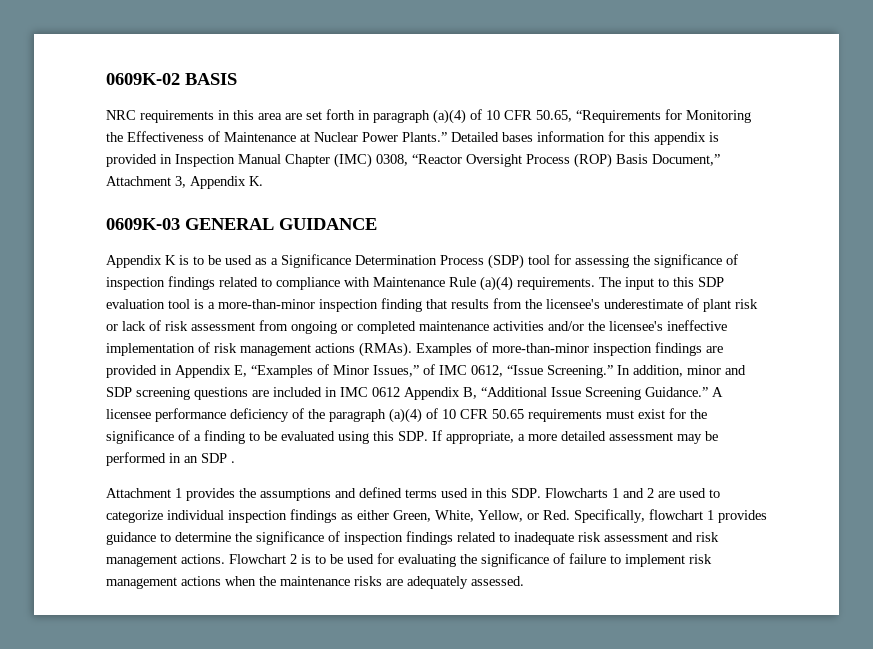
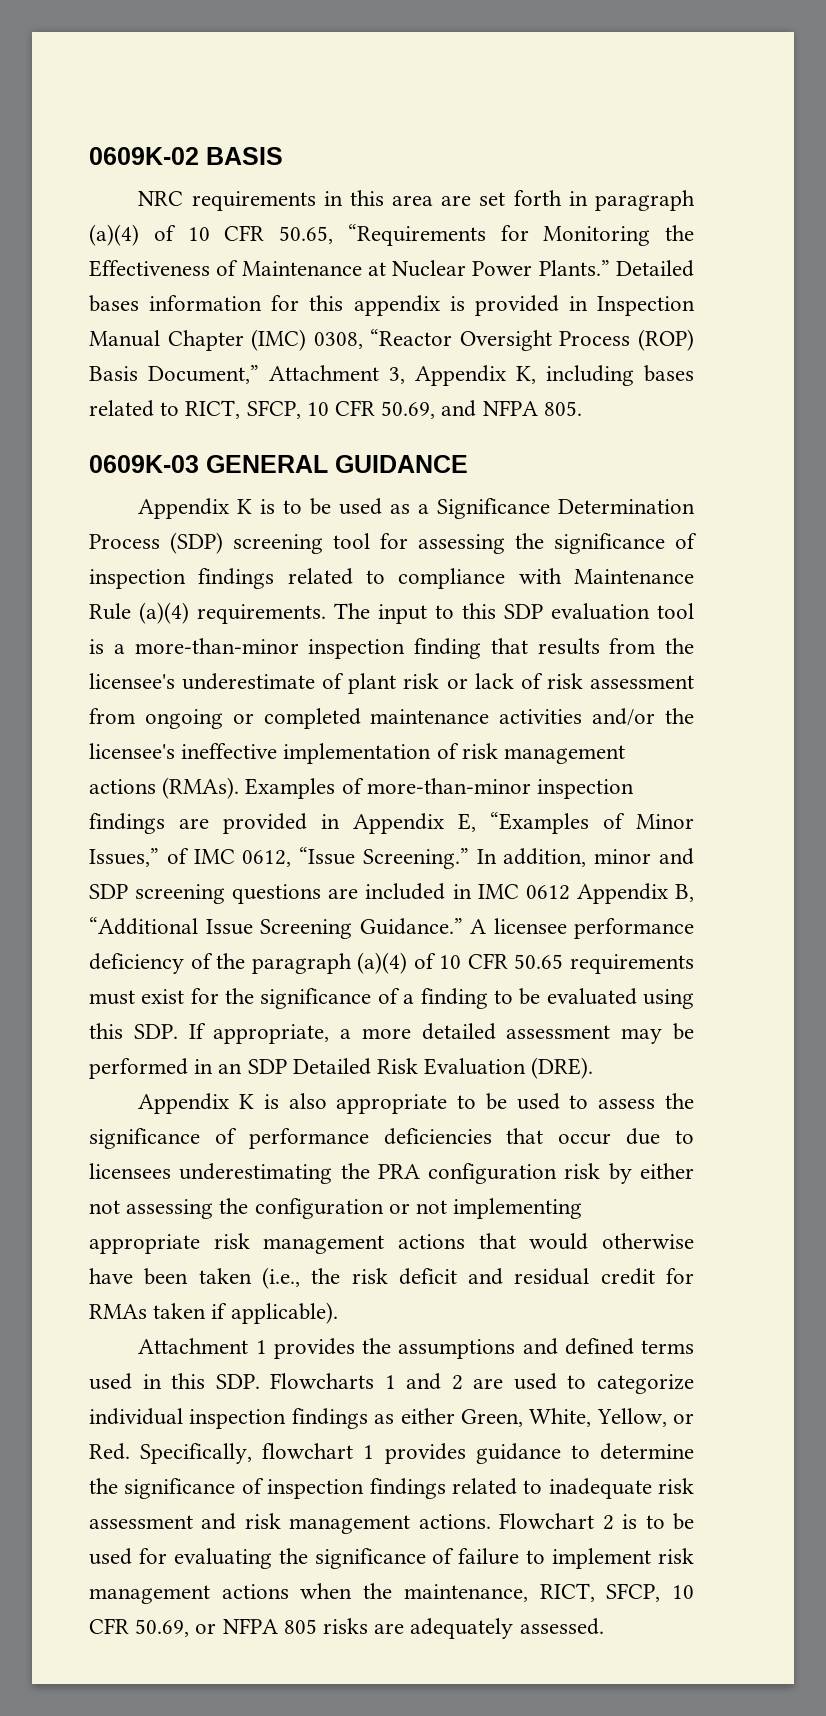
[249,176,263,186] K. -> [516,365,694,386] [89,400,582,419] K, including bases related to RICT, SFCP, 10 CFR 50.69, and NFPA 805.
(524, 261) none -> [233,534,323,554] screening
[231,461,235,463] . -> [292,1057,594,1079] [138,1093,694,1114] [89,1128,694,1149] [89,1163,694,1184] [89,1198,583,1219] [89,1233,695,1254] [89,1267,694,1289] [89,1302,338,1324] Detailed Risk Evaluation (DRE). // Appendix K is also appropriate to be used to assess the significance of performance deficiencies that occur due to licensees underestimating the PRA configuration risk by either not assessing the configuration or not implementing appropriate risk management actions that would otherwise have been taken (i.e., the risk deficit and residual credit for RMAs taken if applicable).
[280,576,350,586] maintenance -> [403,1583,694,1602] [89,1618,317,1637] maintenance, RICT, SFCP, 10 CFR 50.69, or NFPA 805

